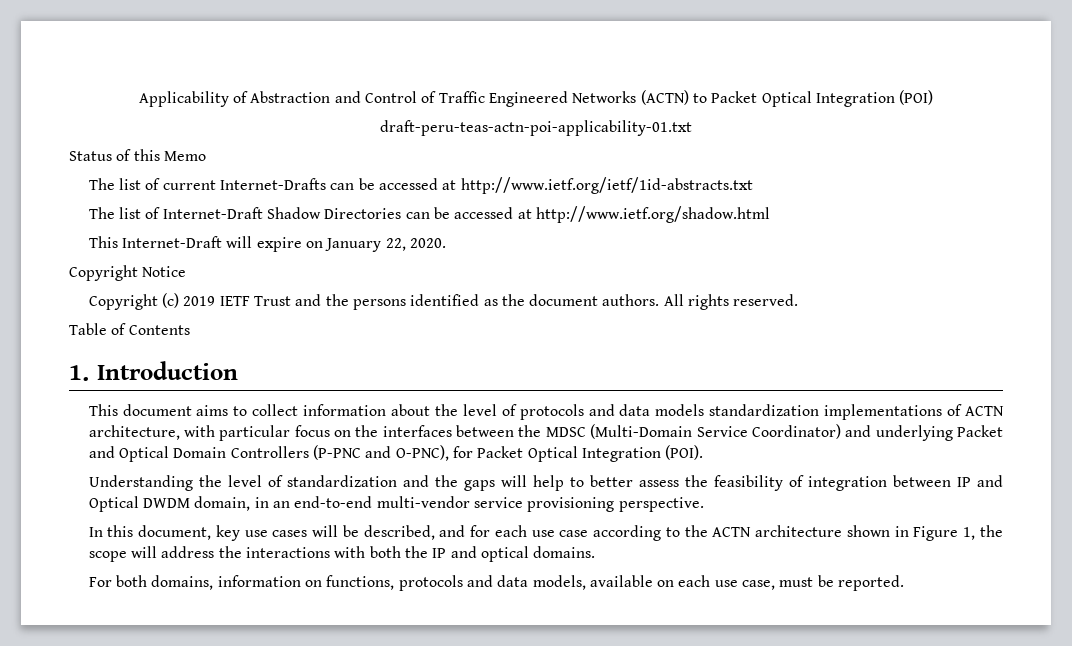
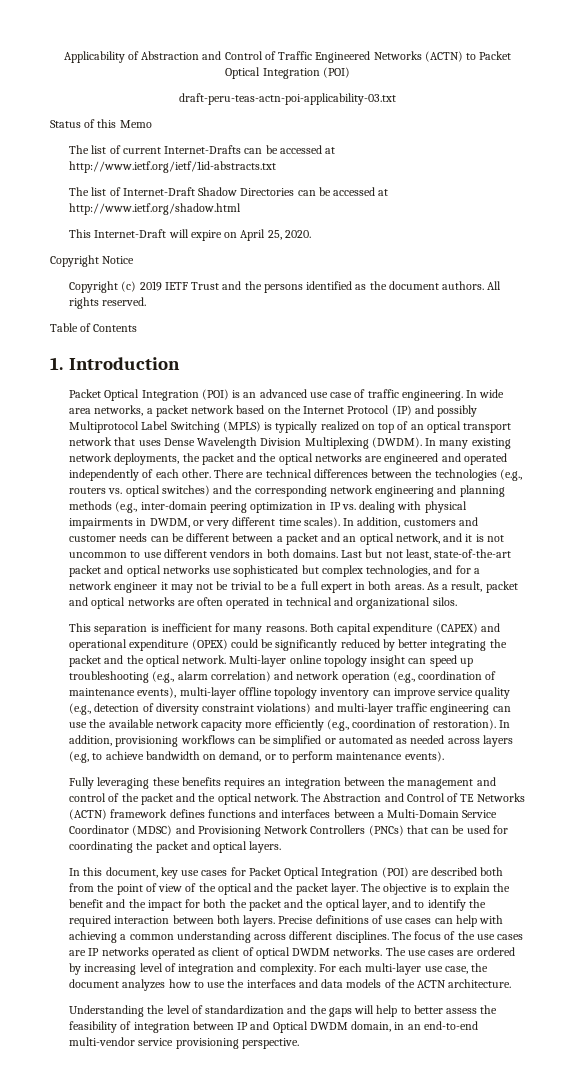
[380,120,692,136] draft-peru-teas-actn-poi-applicability-01.txt -> [179,93,396,105] draft-peru-teas-actn-poi-applicability-03.txt
[325,238,406,252] January 22, -> [240,229,282,241] April 25,
[88,404,1005,420] [88,424,1003,441] [88,445,704,462] This document aims to collect information about the level of protocols and data models standardization implementations of ACTN architecture, with particular focus on the interfaces between the MDSC (Multi-Domain Service Coordinator) and underlying Packet and Optical Domain Controllers (P-PNC and O-PNC), for Packet Optical Integration (POI). -> [69,389,505,401] [69,405,478,417] [69,421,512,433] [69,437,511,449] [69,453,507,465] [69,469,522,481] [69,485,505,497] [69,501,467,513] [69,517,478,529] [69,533,504,545] [69,549,512,560] [69,565,480,577] [69,581,518,593] [69,597,457,609] [69,623,500,635] [69,639,507,651] [69,655,473,667] [69,671,497,683] [69,687,511,699] [69,703,511,715] [69,719,510,731] [69,735,513,747] [69,751,444,763] [69,777,496,789] [69,793,525,805] [69,809,498,820] [69,825,508,837] [69,841,282,853] [69,867,504,879] [69,883,511,895] [69,899,486,911] [69,915,504,927] [69,931,524,943] [69,947,515,959] [69,963,489,975] [69,979,512,991] Packet Optical Integration (POI) is an advanced use case of traffic engineering. In wide area networks, a packet network based on the Internet Protocol (IP) and possibly Multiprotocol Label Switching (MPLS) is typically realized on top of an optical transport network that uses Dense Wavelength Division Multiplexing (DWDM). In many existing network deployments, the packet and the optical networks are engineered and operated independently of each other. There are technical differences between the technologies (e.g., routers vs. optical switches) and the corresponding network engineering and planning methods (e.g., inter-domain peering optimization in IP vs. dealing with physical impairments in DWDM, or very different time scales). In addition, customers and customer needs can be different between a packet and an optical network, and it is not uncommon to use different vendors in both domains. Last but not least, state-of-the-art packet and optical networks use sophisticated but complex technologies, and for a network engineer it may not be trivial to be a full expert in both areas. As a result, packet and optical networks are often operated in technical and organizational silos. // This separation is inefficient for many reasons. Both capital expenditure (CAPEX) and operational expenditure (OPEX) could be significantly reduced by better integrating the packet and the optical network. Multi-layer online topology insight can speed up troubleshooting (e.g., alarm correlation) and network operation (e.g., coordination of maintenance events), multi-layer offline topology inventory can improve service quality (e.g., detection of diversity constraint violations) and multi-layer traffic engineering can use the available network capacity more efficiently (e.g., coordination of restoration). In addition, provisioning workflows can be simplified or automated as needed across layers (e.g, to achieve bandwidth on demand, or to perform maintenance events). // Fully leveraging these benefits requires an integration between the management and control of the packet and the optical network. The Abstraction and Control of TE Networks (ACTN) framework defines functions and interfaces between a Multi-Domain Service Coordinator (MDSC) and Provisioning Network Controllers (PNCs) that can be used for coordinating the packet and optical layers. // In this document, key use cases for Packet Optical Integration (POI) are described both from the point of view of the optical and the packet layer. The objective is to explain the benefit and the impact for both the packet and the optical layer, and to identify the required interaction between both layers. Precise definitions of use cases can help with achieving a common understanding across different disciplines. The focus of the use cases are IP networks operated as client of optical DWDM networks. The use cases are ordered by increasing level of integration and complexity. For each multi-layer use case, the document analyzes how to use the interfaces and data models of the ACTN architecture.
[88,525,1004,541] [88,546,596,562] [88,575,905,591] // In this document, key use cases will be described, and for each use case according to the ACTN architecture shown in Figure 1, the scope will address the interactions with both the IP and optical domains. // For both domains, information on functions, protocols and data models, available on each use case, must be reported. -> (299, 1043) none

